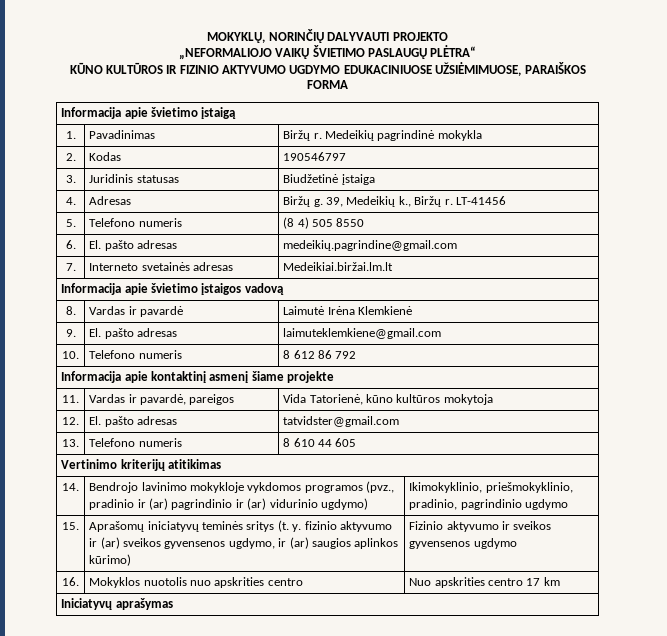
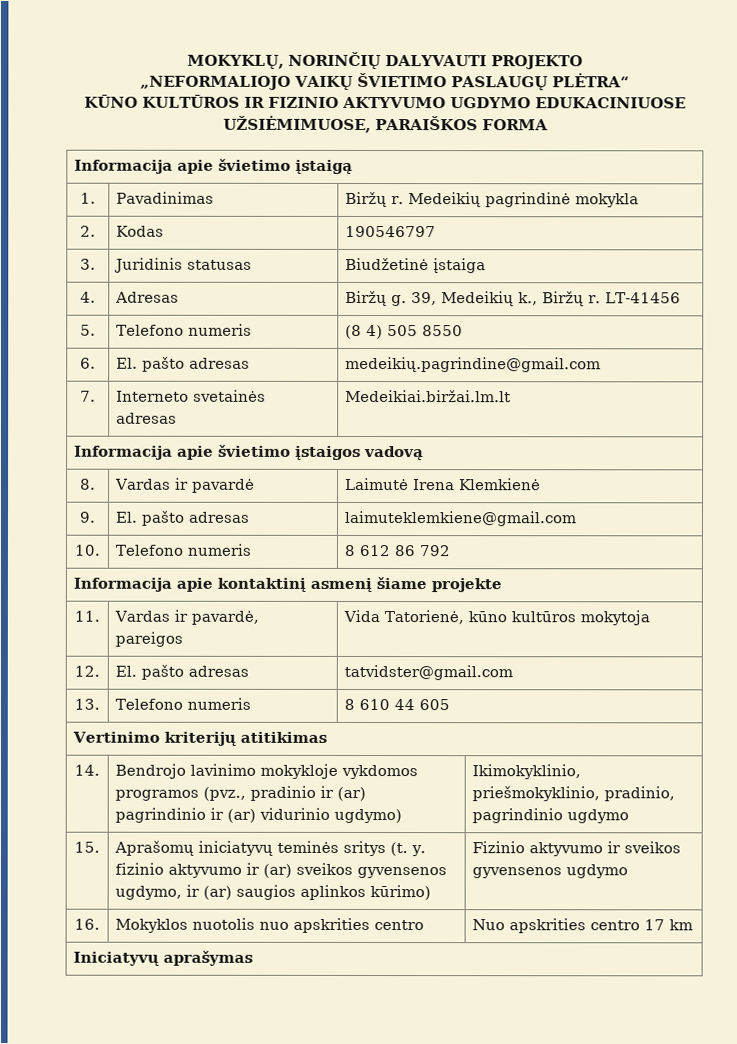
[327,306,355,315] Irėna -> [413,479,456,491] Irena

